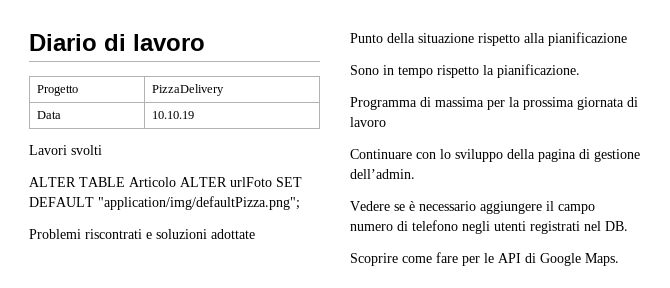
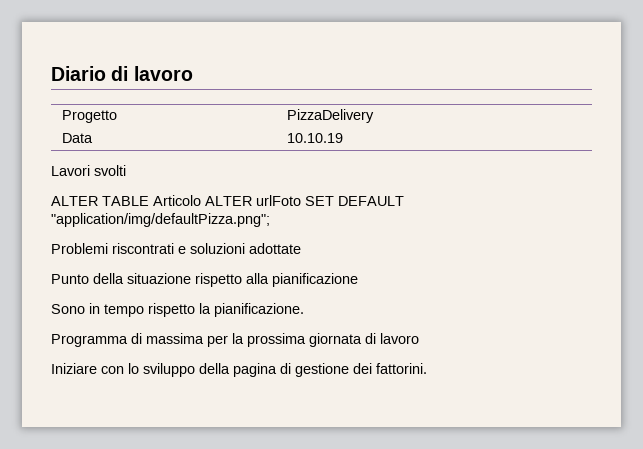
[350,149,412,159] Continuare -> [51,363,97,374] Iniziare
[350,169,415,179] [350,201,595,214] [350,220,628,234] [350,252,619,266] dell’admin. // Vedere se è necessario aggiungere il campo numero di telefono negli utenti registrati nel DB. // Scoprire come fare per le API di Google Maps. -> [353,363,427,374] dei fattorini.

